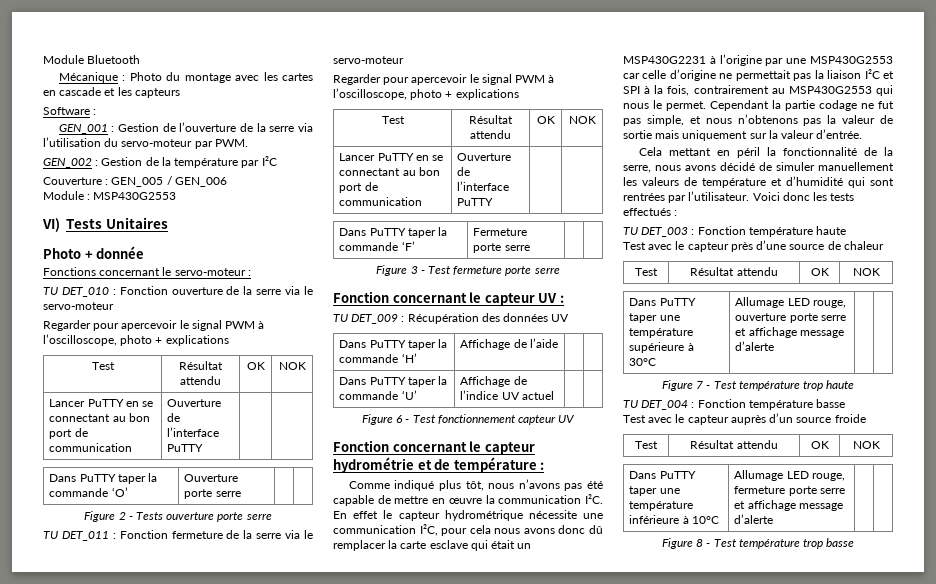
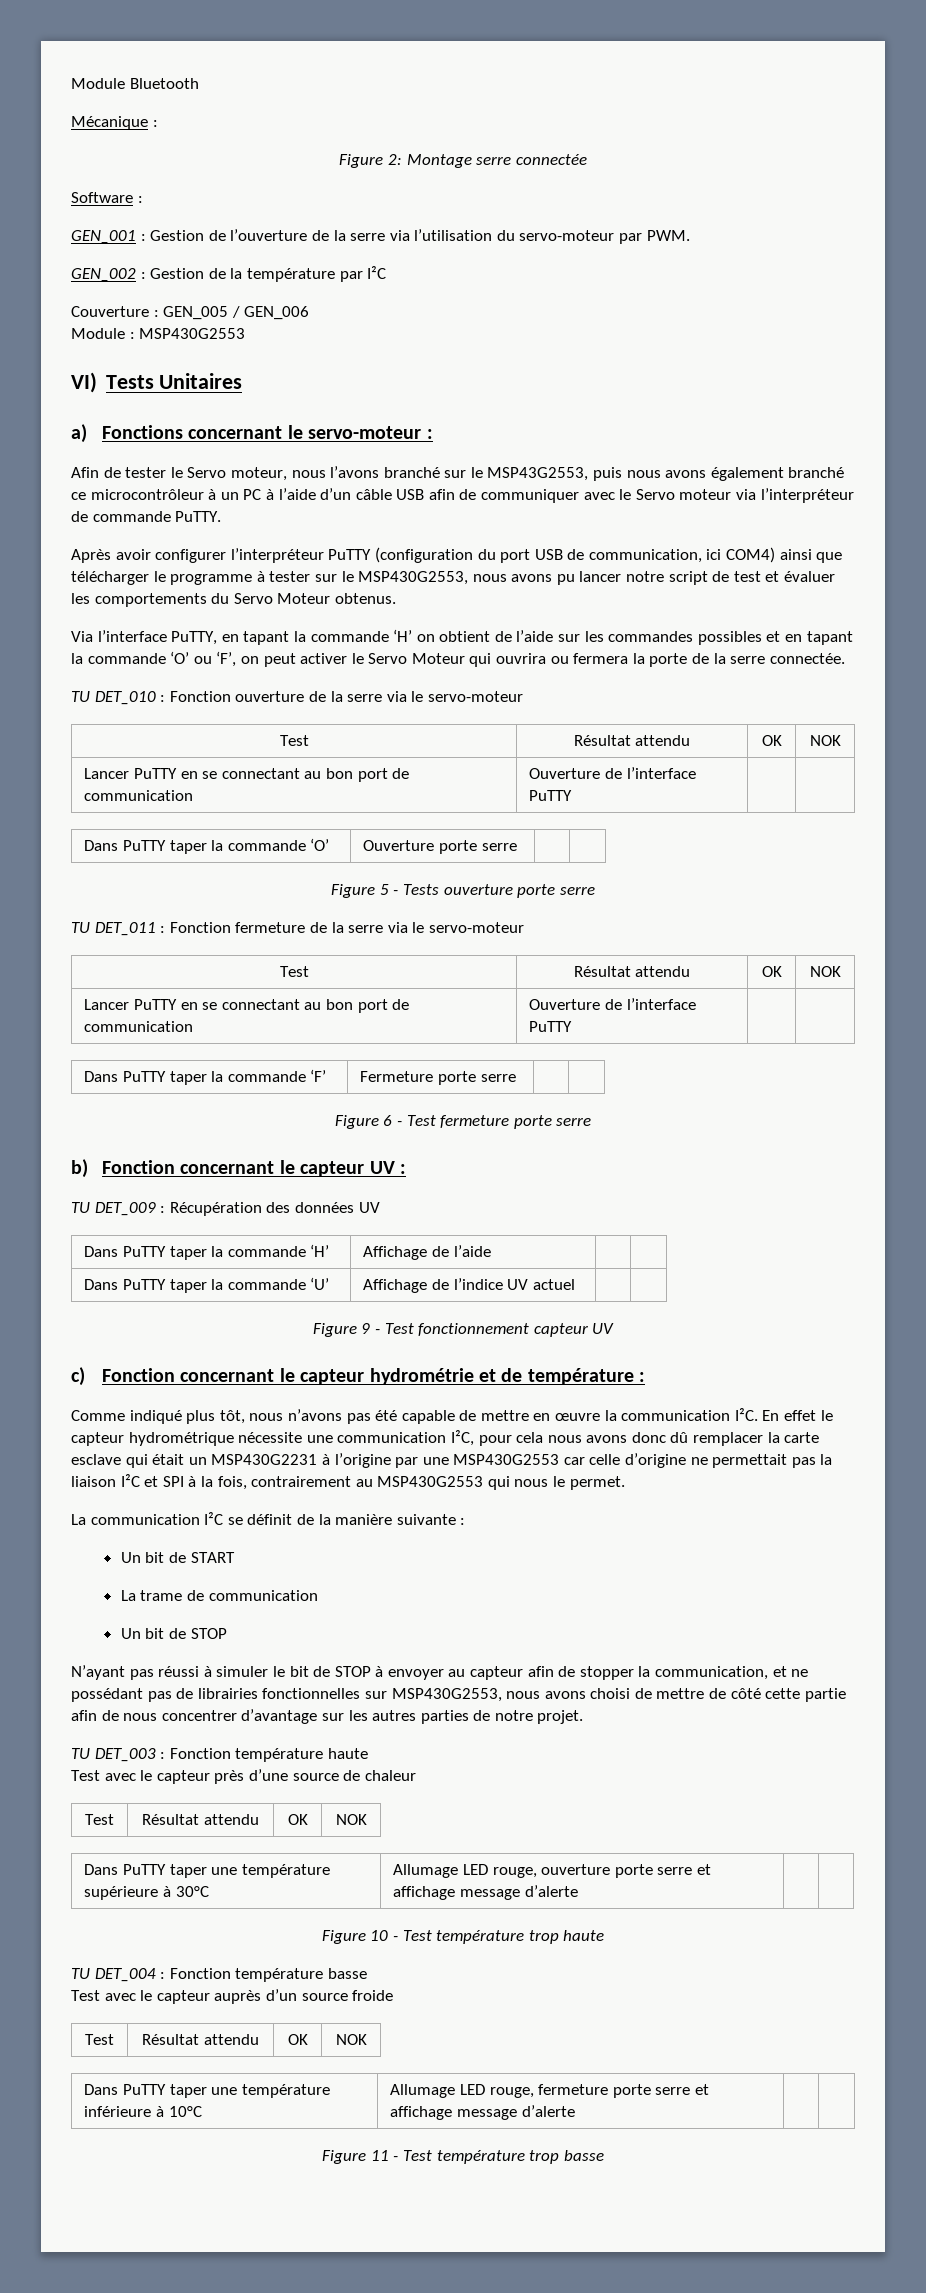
[129,72,313,83] [43,87,180,98] Photo du montage avec les cartes en cascade et les capteurs -> [339,154,587,168] // Figure 2: Montage serre connectée
[43,246,145,259] Photo + donnée // -> [71,424,87,443] a)
(251, 273) none -> [71,466,845,481] [71,488,854,503] [71,511,222,522] [71,547,843,563] [71,571,836,585] [71,593,396,607] [71,629,853,645] [71,651,845,667] // Afin de tester le Servo moteur, nous l’avons branché sur le MSP43G2553, puis nous avons également branché ce microcontrôleur à un PC à l’aide d’un câble USB afin de communiquer avec le Servo moteur via l’interpréteur de commande PuTTY. // Après avoir configurer l’interpréteur PuTTY (configuration du port USB de communication, ici COM4) ainsi que télécharger le programme à tester sur le MSP430G2553, nous avons pu lancer notre script de test et évaluer les comportements du Servo Moteur obtenus. // Via l’interface PuTTY, en tapant la commande ‘H’ on obtient de l’aide sur les commandes possibles et en tapant la commande ‘O’ ou ‘F’, on peut activer le Servo Moteur qui ouvrira ou fermera la porte de la serre connectée.
[43,320,265,331] [43,334,229,346] // Regarder pour apercevoir le signal PWM à l’oscilloscope, photo + explications -> (523, 696) none
[118,512,126,520] 2 -> [379,884,389,895] 5
[333,74,555,85] [333,88,519,100] // Regarder pour apercevoir le signal PWM à l’oscilloscope, photo + explications -> (524, 927) none
[410,266,418,274] 3 -> [383,1115,393,1126] 6
(560, 270) none -> [71,1159,88,1178] b)
[396,415,404,423] 6 -> [361,1323,371,1334] 9
(576, 419) none -> [71,1367,85,1386] c)
[710,100,894,111] [623,114,893,126] [623,129,863,141] [638,147,893,158] [623,162,894,173] [623,176,894,188] [623,191,855,203] [623,208,678,216] Cependant la partie codage ne fut pas simple, et nous n’obtenons pas la valeur de sortie mais uniquement sur la valeur d’entrée. // Cela mettant en péril la fonctionnalité de la serre, nous avons décidé de simuler manuellement les valeurs de température et d’humidité qui sont rentrées par l’utilisateur. Voici donc les tests effectués : -> [71,1512,466,1525] [120,1552,235,1563] [120,1590,318,1601] [120,1628,227,1639] [71,1665,809,1680] [71,1688,846,1702] [71,1709,584,1724] // La communication I²C se définit de la manière suivante : // Un bit de START // La trame de communication // Un bit de STOP // N’ayant pas réussi à simuler le bit de STOP à envoyer au capteur afin de stopper la communication, et ne possédant pas de librairies fonctionnelles sur MSP430G2553, nous avons choisi de mettre de côté cette partie afin de nous concentrer d’avantage sur les autres parties de notre projet.
[696,381,704,389] 7 -> [370,1930,389,1941] 10
[696,539,704,547] 8 -> [370,2150,389,2161] 11

